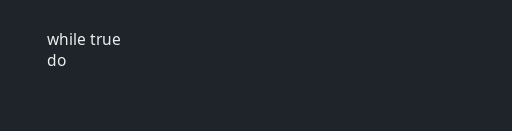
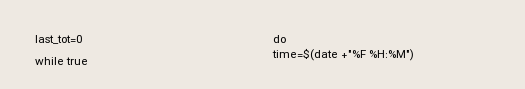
(47, 39) none -> [35,35,82,44] last_tot=0 //
(66, 60) none -> [272,48,415,61] // time=$(date +"%F %H:%M")

